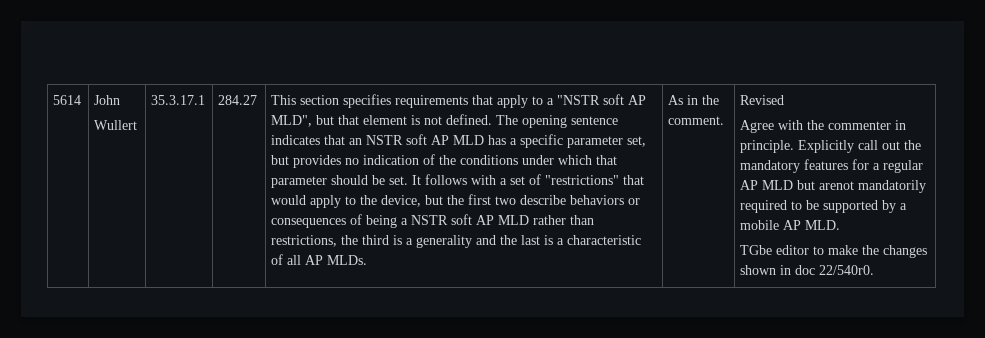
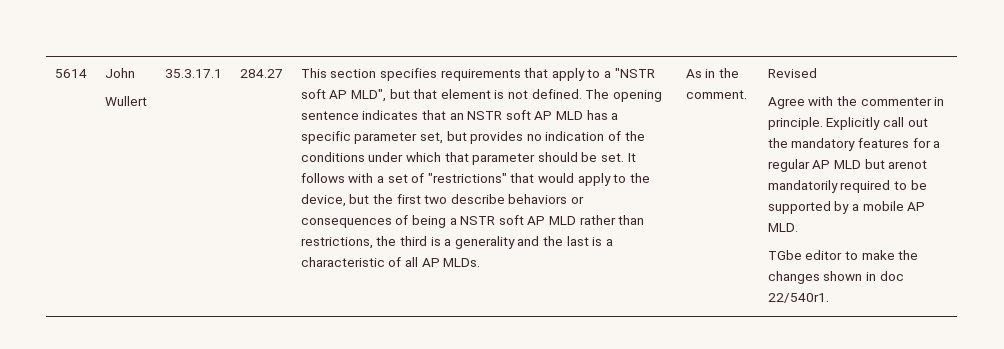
[819,265,875,275] 22/540r0. -> [767,293,829,303] 22/540r1.

